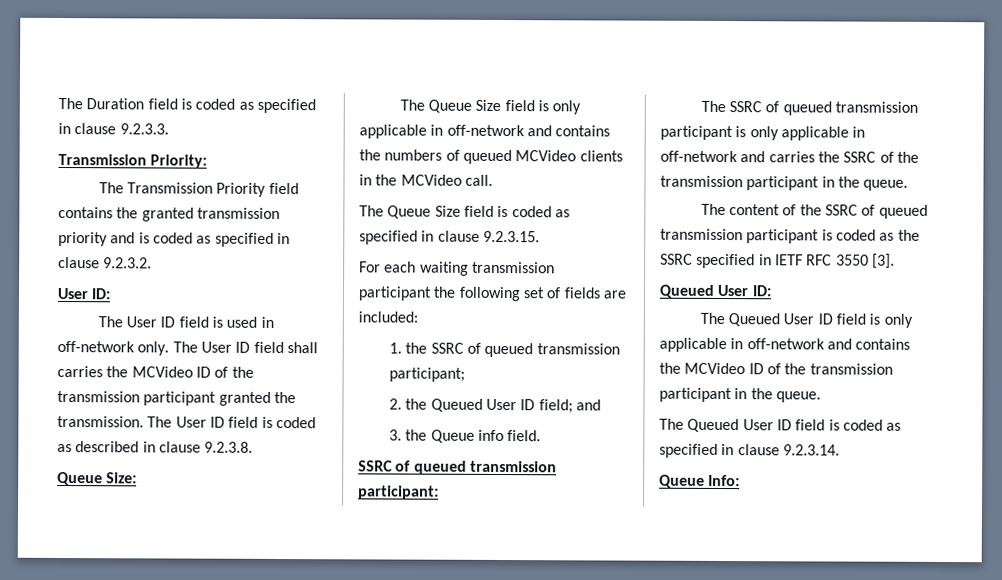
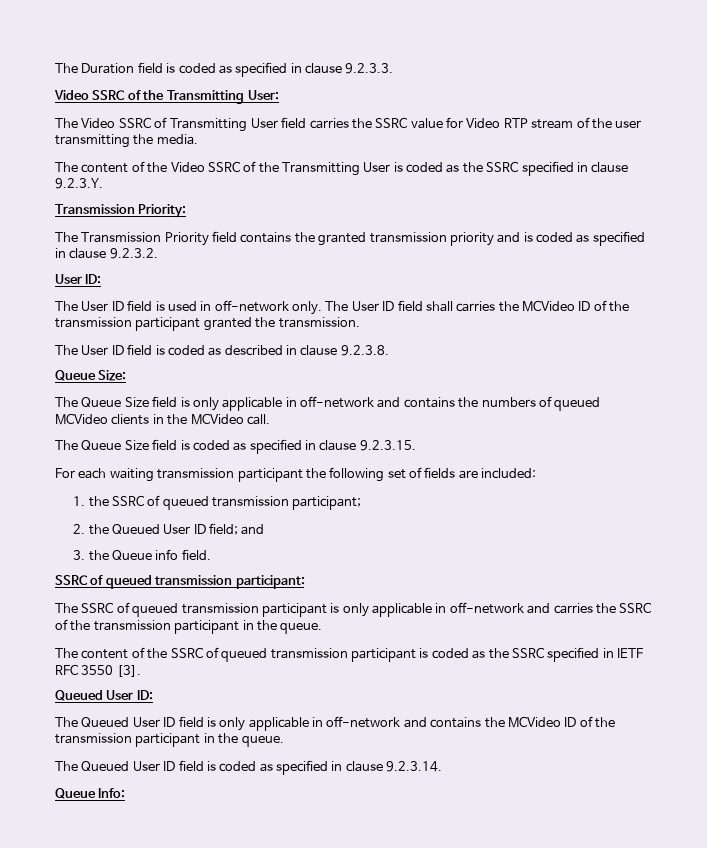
(169, 129) none -> [54,90,279,104] [55,117,642,132] [55,134,198,148] [55,161,629,176] [55,178,103,189] // Video SSRC of the Transmitting User: // The Video SSRC of Transmitting User field carries the SSRC value for Video RTP stream of the user transmitting the media. // The content of the Video SSRC of the Transmitting User is coded as the SSRC specified in clause 9.2.3.Y.
(144, 421) none -> (360, 322) //

